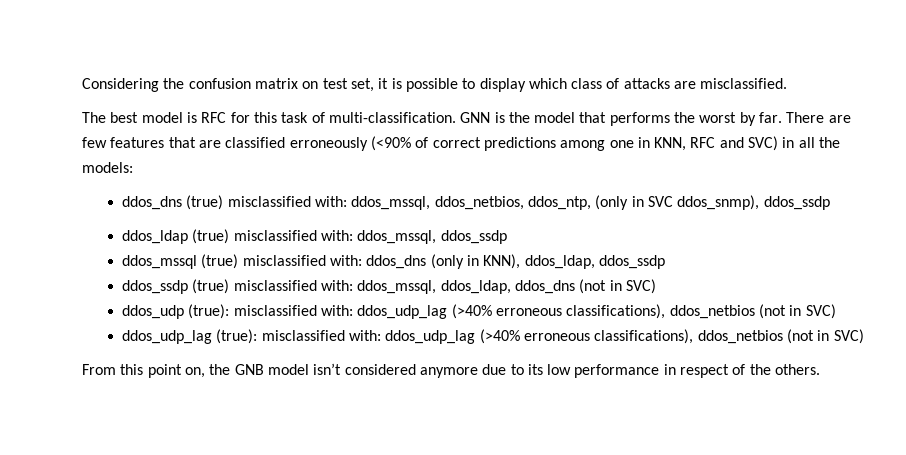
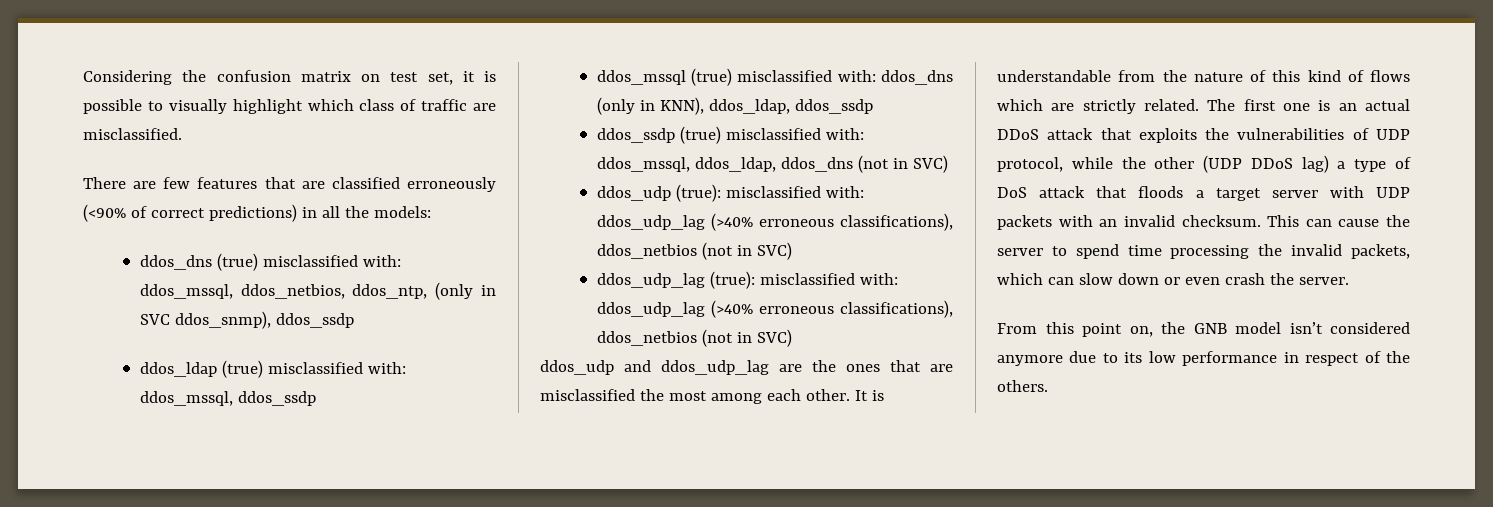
[479,78,526,92] display -> [168,99,303,114] visually highlight
[623,78,670,89] attacks -> [421,99,468,111] traffic
[82,112,783,126] The best model is RFC for this task of multi-classification. GNN is the model that performs the worst by far. -> (182, 134) none
[483,136,779,151] predictions among one in KNN, RFC and SVC) -> [208,204,297,222] predictions)
(864, 336) none -> [540,360,953,375] [540,389,884,404] [997,70,1410,82] [997,99,1410,114] [997,128,1410,143] [997,155,1411,173] [997,186,1410,201] [997,215,1410,230] [997,244,1410,259] [997,273,1349,285] // ddos_udp and ddos_udp_lag are the ones that are misclassified the most among each other. It is understandable from the nature of this kind of flows which are strictly related. The first one is an actual DDoS attack that exploits the vulnerabilities of UDP protocol, while the other (UDP DDoS lag) a type of DoS attack that floods a target server with UDP packets with an invalid checksum. This can cause the server to spend time processing the invalid packets, which can slow down or even crash the server.

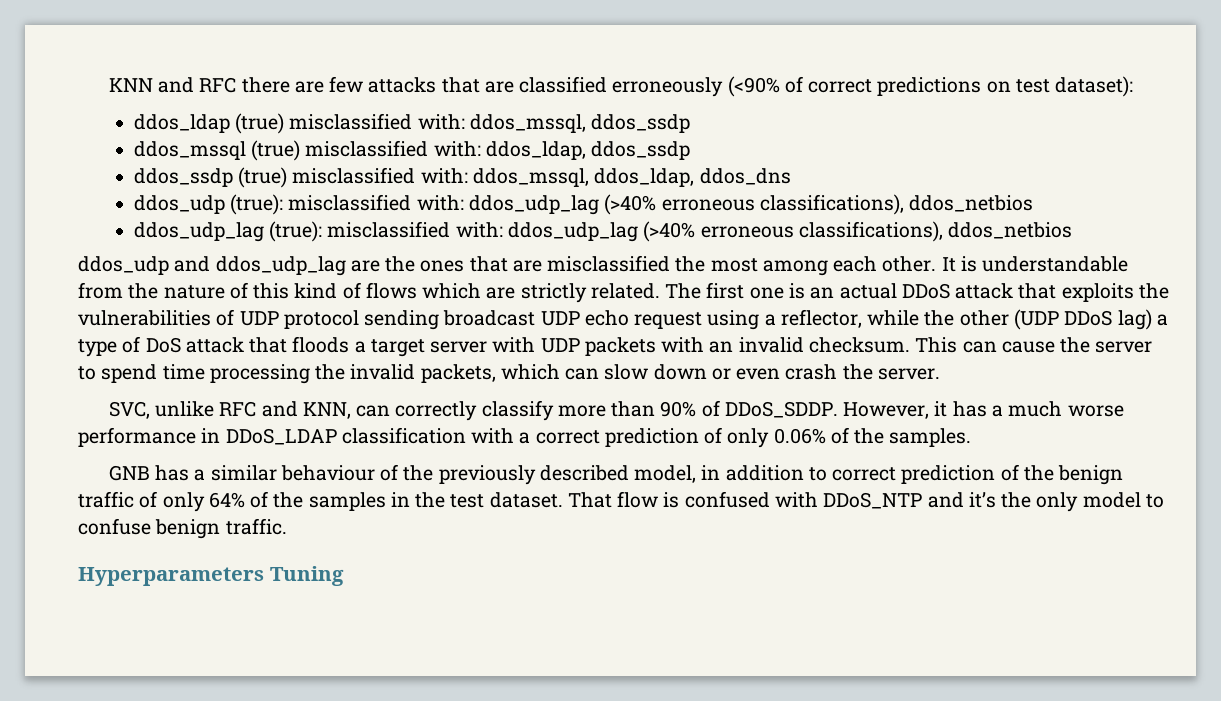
[83,70,496,85] [83,99,496,114] [83,128,182,140] [83,177,126,189] Considering the confusion matrix on test set, it is possible to visually highlight which class of traffic are misclassified. // There -> [108,77,290,93] KNN and RFC there
[197,177,258,189] features -> [368,77,437,93] attacks
[208,204,431,222] [139,253,401,271] [139,282,496,300] [139,311,354,329] predictions) in all the models: // ddos_dns (true) misclassified with: ddos_mssql, ddos_netbios, ddos_ntp, (only in SVC ddos_snmp), ddos_ssdp -> [877,76,1134,97] predictions on test dataset):
[881,70,953,85] [596,97,704,115] ddos_dns (only in KNN), -> (481, 149) none
[857,155,948,173] (not in SVC) -> (791, 176) none
[701,242,792,260] (not in SVC) -> (1034, 203) none
[701,329,792,347] (not in SVC) -> (1073, 230) none
[997,157,1063,172] protocol, -> [283,309,862,330] protocol sending broadcast UDP echo request using a reflector,
[997,322,1410,337] [997,351,1410,366] [997,380,1048,392] From this point on, the GNB model isn’t considered anymore due to its low performance in respect of the others. -> [108,400,1124,421] [78,427,972,448] [108,464,1124,485] [78,491,1164,512] [78,518,287,539] [78,566,344,586] SVC, unlike RFC and KNN, can correctly classify more than 90% of DDoS_SDDP. However, it has a much worse performance in DDoS_LDAP classification with a correct prediction of only 0.06% of the samples. // GNB has a similar behaviour of the previously described model, in addition to correct prediction of the benign traffic of only 64% of the samples in the test dataset. That flow is confused with DDoS_NTP and it’s the only model to confuse benign traffic. // Hyperparameters Tuning

